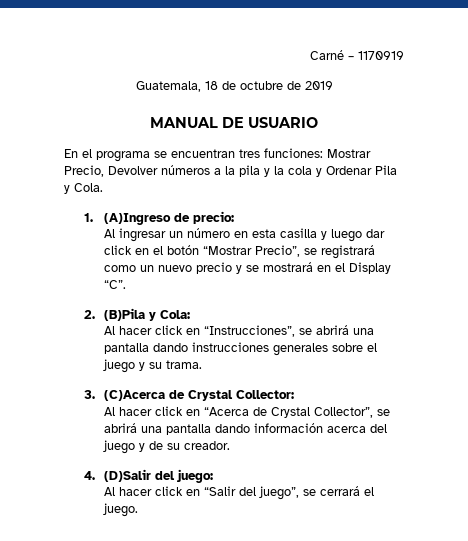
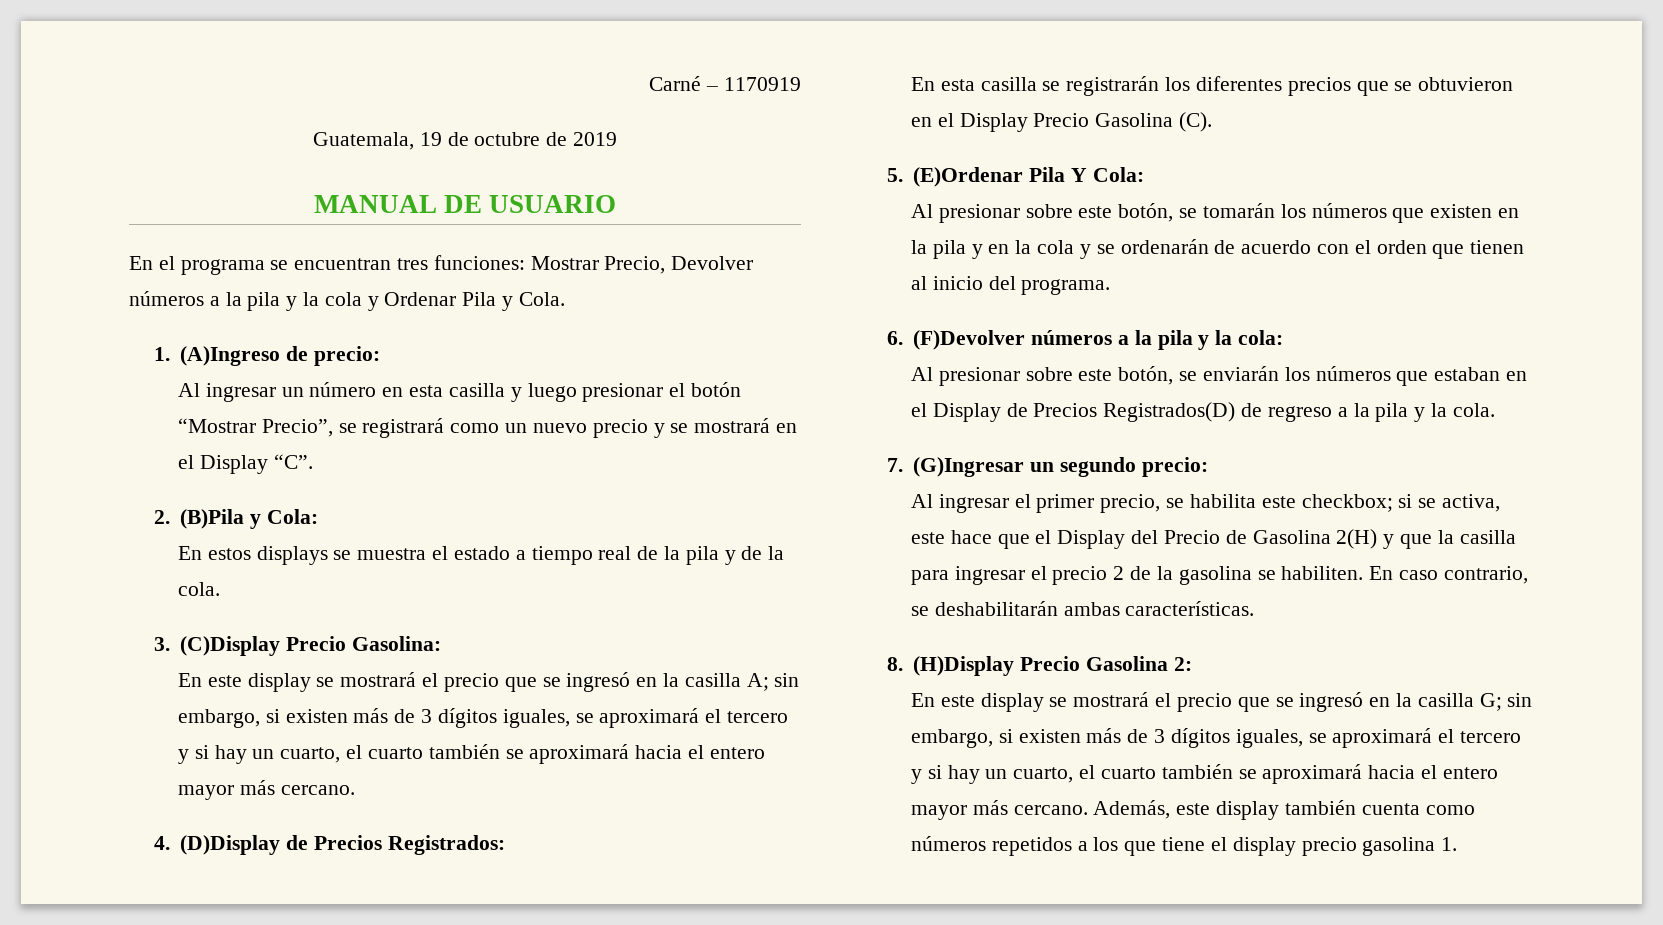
[204,81,218,90] 18 -> [419,132,442,146] 19
[365,229,385,238] [103,245,149,255] dar click en -> [582,383,664,402] presionar
[103,325,374,337] [103,342,377,356] [102,359,202,373] [83,390,294,401] [103,406,390,418] [103,423,387,435] [102,440,230,454] [83,469,213,483] [103,486,374,500] [102,503,138,517] Al hacer click en “Instrucciones”, se abrirá una pantalla dando instrucciones generales sobre el juego y su trama. // 3. (C)Acerca de Crystal Collector: // Al hacer click en “Acerca de Crystal Collector”, se abrirá una pantalla dando información acerca del juego y de su creador. // 4. (D)Salir del juego: // Al hacer click en “Salir del juego”, se cerrará el juego. -> [178,546,785,565] [178,582,221,596] [153,636,441,656] [178,672,800,692] [178,708,788,728] [178,744,765,764] [178,780,355,800] [153,835,505,855] [911,76,1514,96] [911,112,1213,132] [886,167,1144,187] [911,203,1519,223] [911,239,1525,259] [911,276,1111,295] [886,330,1283,350] [911,366,1527,386] [911,402,1495,422] [886,457,1208,477] [911,494,1500,513] [911,529,1516,549] [911,566,1528,585] [911,601,1255,616] [886,656,1192,676] [911,692,1533,712] [911,728,1521,748] [911,764,1498,784] [911,800,1475,820] [911,836,1458,856] En estos displays se muestra el estado a tiempo real de la pila y de la cola. // 3. (C)Display Precio Gasolina: // En este display se mostrará el precio que se ingresó en la casilla A; sin embargo, si existen más de 3 dígitos iguales, se aproximará el tercero y si hay un cuarto, el cuarto también se aproximará hacia el entero mayor más cercano. // 4. (D)Display de Precios Registrados: // En esta casilla se registrarán los diferentes precios que se obtuvieron en el Display Precio Gasolina (C). // 5. (E)Ordenar Pila Y Cola: // Al presionar sobre este botón, se tomarán los números que existen en la pila y en la cola y se ordenarán de acuerdo con el orden que tienen al inicio del programa. // 6. (F)Devolver números a la pila y la cola: // Al presionar sobre este botón, se enviarán los números que estaban en el Display de Precios Registrados(D) de regreso a la pila y la cola. // 7. (G)Ingresar un segundo precio: // Al ingresar el primer precio, se habilita este checkbox; si se activa, este hace que el Display del Precio de Gasolina 2(H) y que la casilla para ingresar el precio 2 de la gasolina se habiliten. En caso contrario, se deshabilitarán ambas características. // 8. (H)Display Precio Gasolina 2: // En este display se mostrará el precio que se ingresó en la casilla G; sin embargo, si existen más de 3 dígitos iguales, se aproximará el tercero y si hay un cuarto, el cuarto también se aproximará hacia el entero mayor más cercano. Además, este display también cuenta como números repetidos a los que tiene el display precio gasolina 1.

